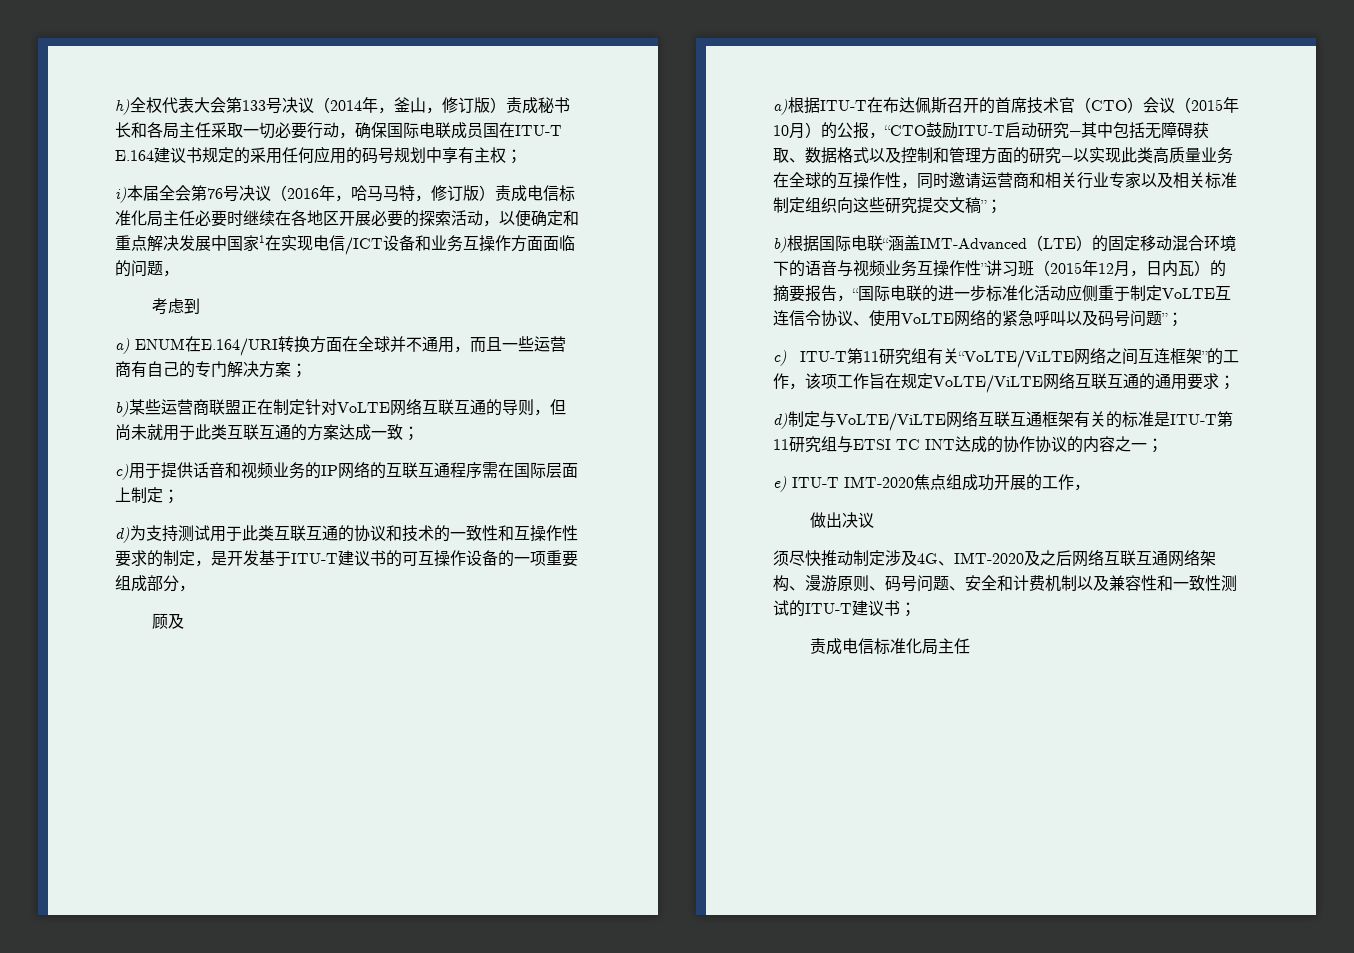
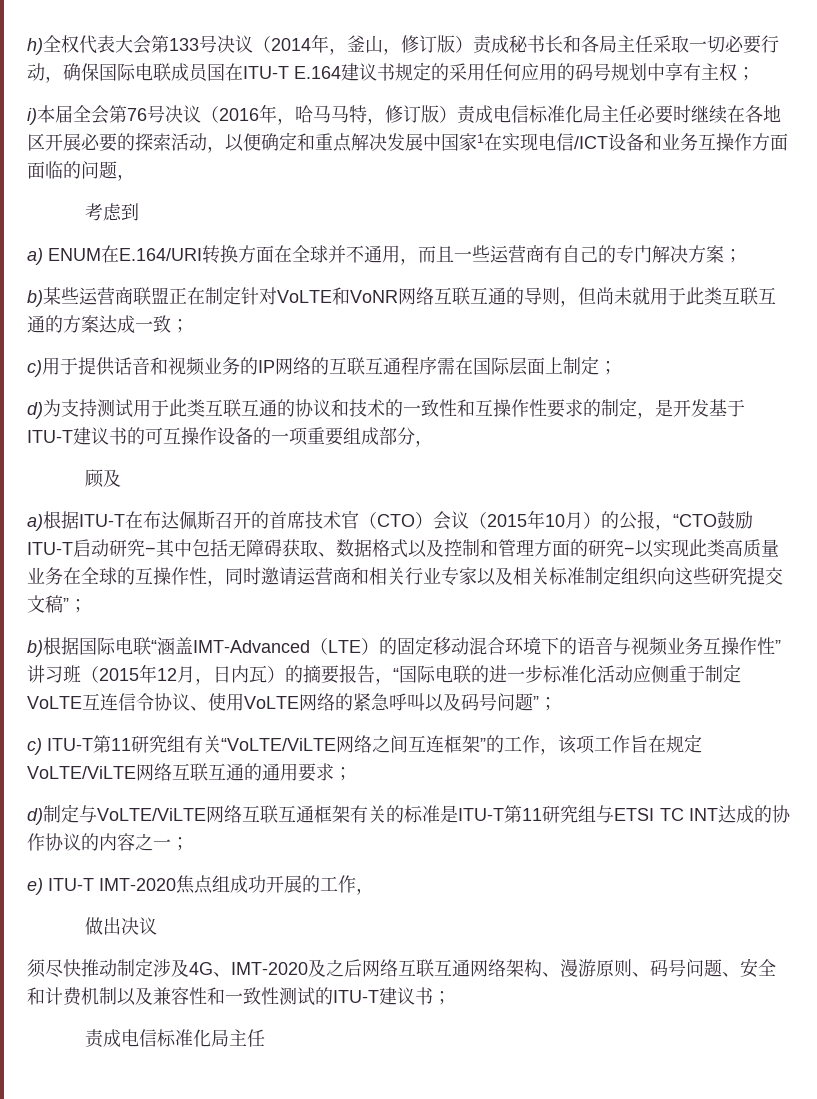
(390, 407) none -> [332,287,398,305] 和VoNR

